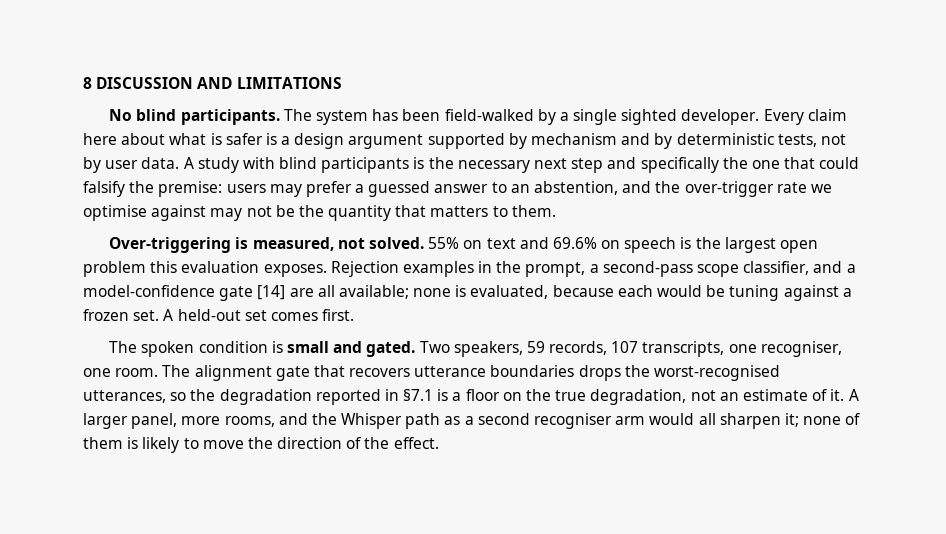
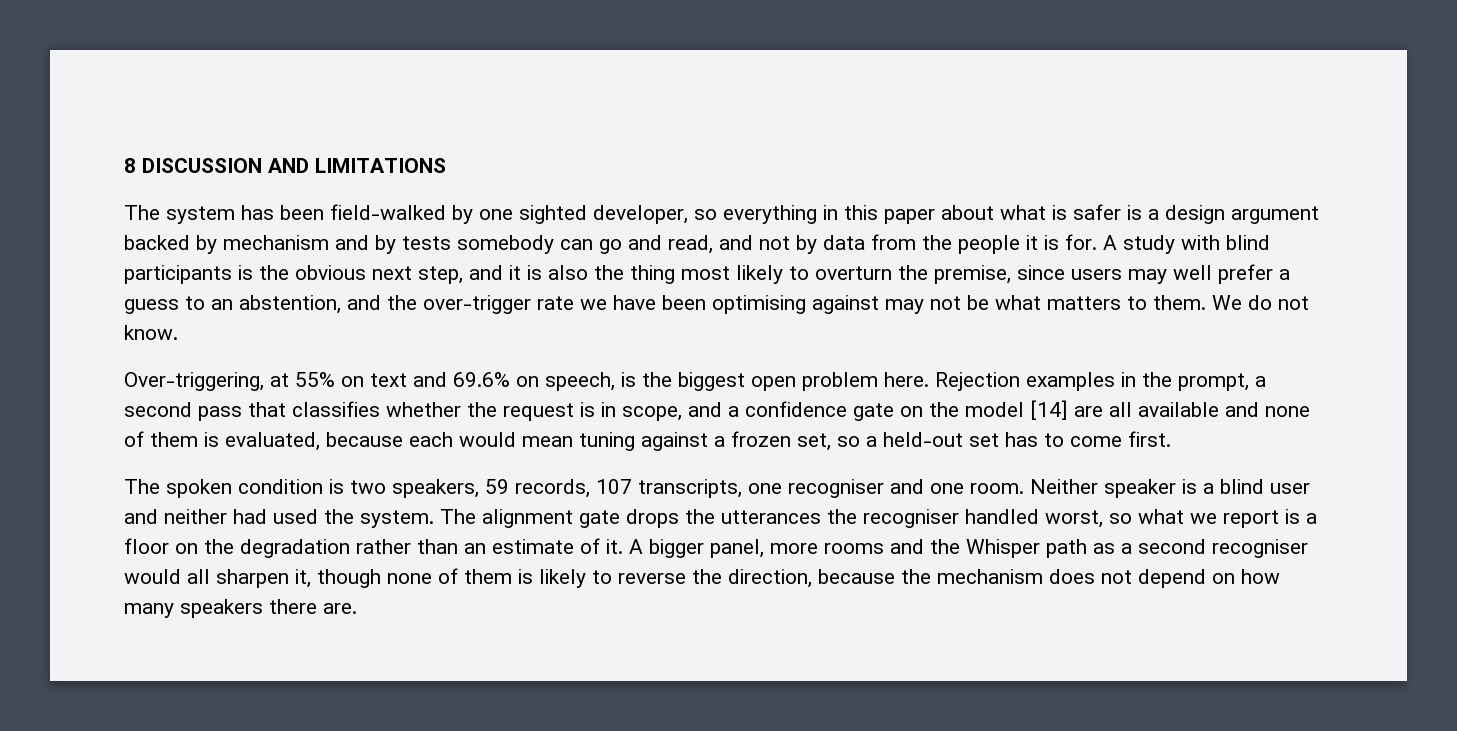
[109,109,280,125] No blind participants. -> (446, 165) none
[559,109,847,125] [83,133,117,145] a single sighted developer. Every claim here -> [479,205,935,224] one sighted developer, so everything in this paper
[427,133,505,149] supported -> [124,235,190,250] backed
[676,133,846,147] [83,157,180,173] deterministic tests, not by user data. -> [402,234,1097,254] tests somebody can go and read, and not by data from the people it is for.
[457,157,860,173] [83,181,223,197] necessary next step and specifically the one that could falsify the premise: -> [295,265,1065,284] obvious next step, and it is also the thing most likely to overturn the premise, since
(302, 190) none -> [1173,265,1212,280] well
[368,181,489,197] guessed answer -> [124,299,179,314] guess
[83,205,147,221] optimise -> [613,295,806,314] have been optimising
[298,205,427,221] the quantity that -> [995,295,1041,310] what
[109,237,425,253] // Over-triggering is measured, not solved. -> [1212,295,1309,310] [124,325,178,340] [124,372,289,391] We do not know. // Over-triggering, at
[624,237,776,253] speech is the largest -> [545,372,745,391] speech, is the biggest
[150,261,327,277] this evaluation exposes. -> [884,372,929,387] here.
[602,261,856,277] [83,285,452,301] second-pass scope classifier, and a model-confidence gate [14] are all available; none -> [124,400,1310,421] [124,431,198,447] second pass that classifies whether the request is in scope, and a confidence gate on the model [14] are all available and none of them
[706,285,726,297] be -> [522,436,573,447] mean
[133,309,318,321] set. A held-out set comes -> [797,432,1122,451] set, so a held-out set has to come
[287,341,450,357] small and gated. Two -> [350,480,386,494] two
[760,341,842,357] [83,365,781,381] [83,389,434,405] recogniser, one room. The alignment gate that recovers utterance boundaries drops the worst-recognised utterances, so the degradation reported in §7.1 -> [788,479,1310,498] [124,509,1279,528] recogniser and one room. Neither speaker is a blind user and neither had used the system. The alignment gate drops the utterances the recogniser handled worst, so what we report
[555,389,716,405] true degradation, not -> [240,539,458,558] degradation rather than
[83,413,128,429] larger -> [649,539,704,558] bigger
[224,416,275,427] rooms, -> [824,543,884,554] rooms
[615,416,646,425] arm -> (1308, 548) none
[784,413,799,427] it; -> [295,569,381,588] it, though
[202,437,439,449] move the direction of the effect. -> [618,569,1280,588] [124,599,357,618] reverse the direction, because the mechanism does not depend on how many speakers there are.

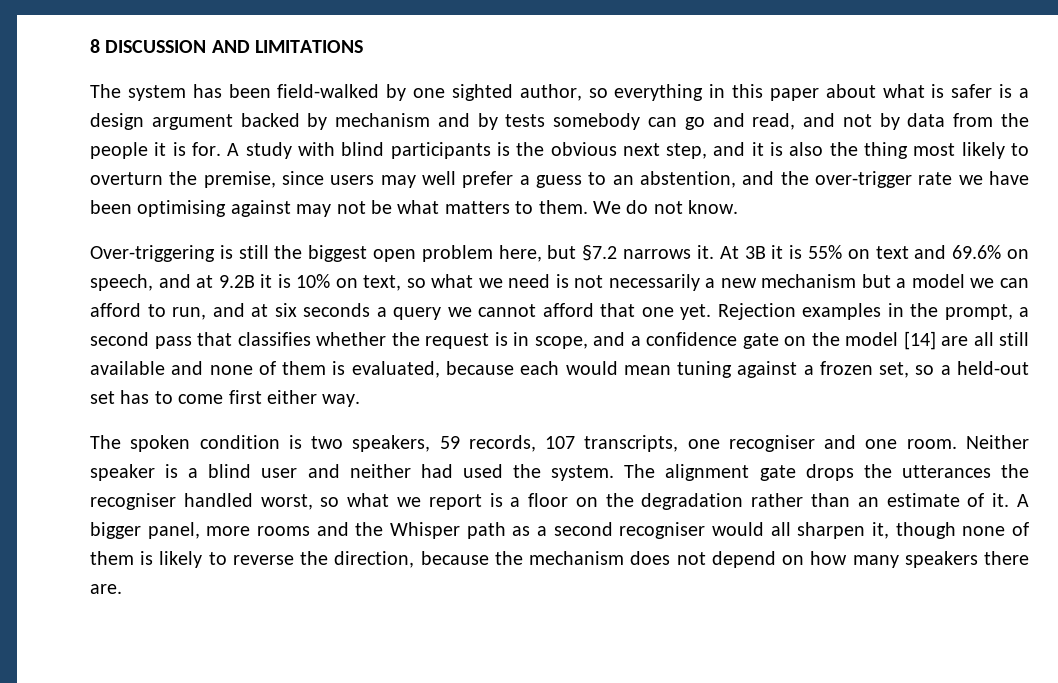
[593,205,688,224] developer, -> [519,84,582,101] author,
[124,372,289,391] Over-triggering, at -> [90,245,803,262] Over-triggering is still the biggest open problem here, but §7.2 narrows it. At 3B it is
[621,372,929,391] is the biggest open problem here. -> [158,274,1029,291] [90,303,711,320] and at 9.2B it is 10% on text, so what we need is not necessarily a new mechanism but a model we can afford to run, and at six seconds a query we cannot afford that one yet.
(1132, 409) none -> [999,332,1029,346] still
[1128,431,1171,447] first. -> [228,390,361,407] first either way.

